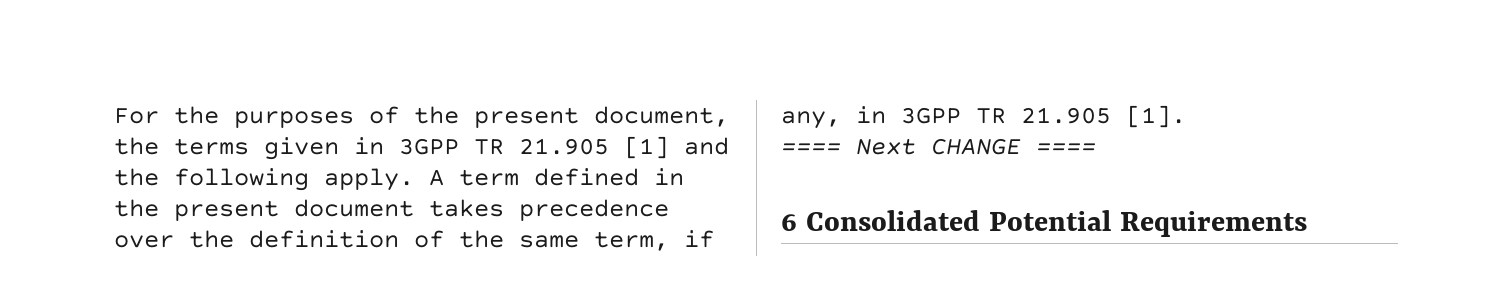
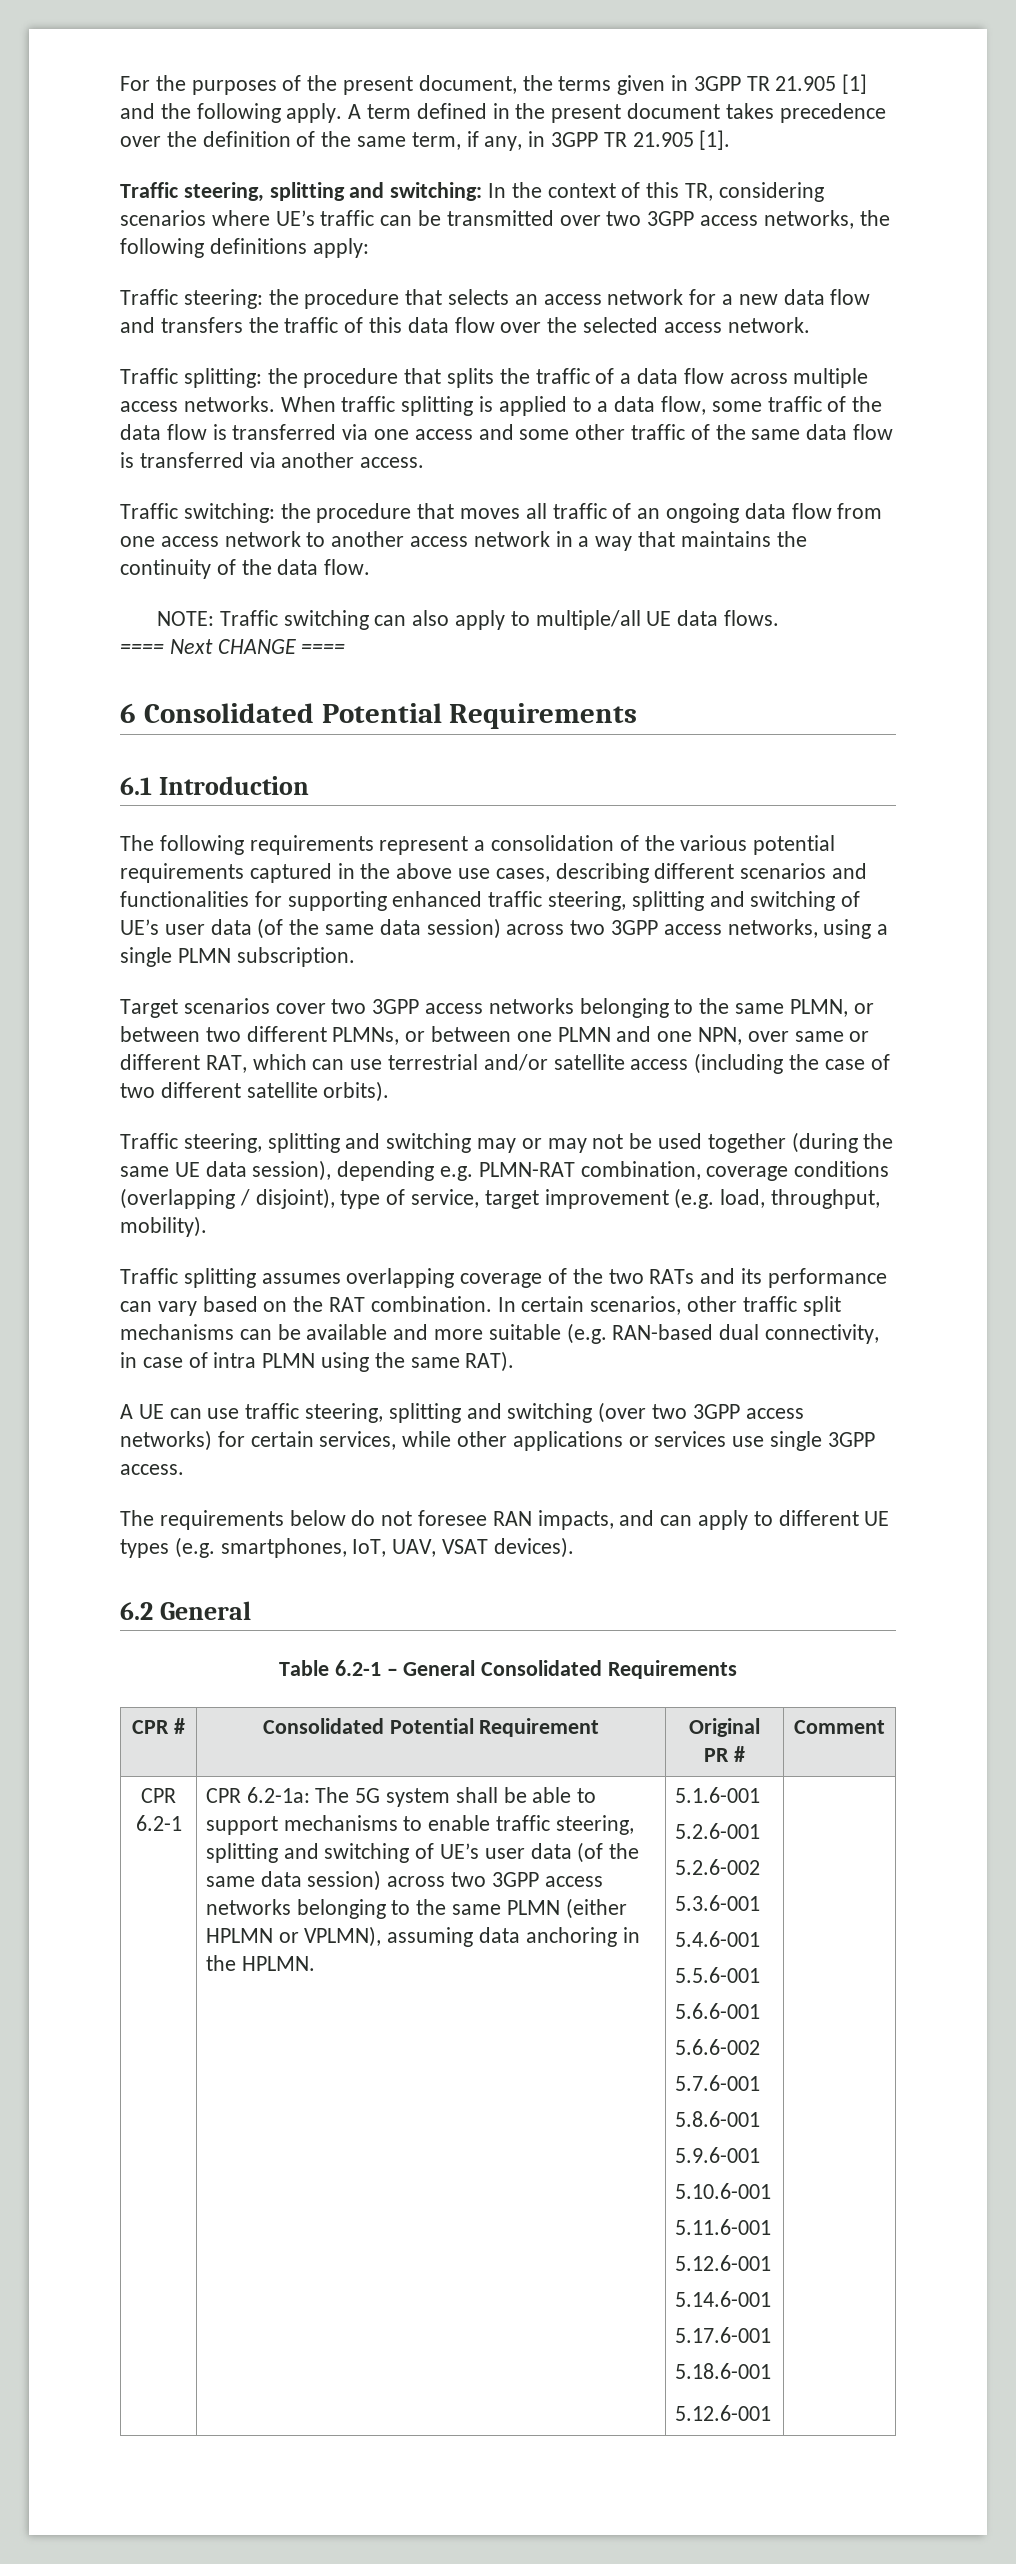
(1186, 116) none -> [120,182,824,202] [120,210,890,229] [120,238,369,258] [120,289,871,309] [120,317,810,333] [120,368,869,388] [120,396,883,416] [120,424,894,440] [120,452,425,468] [120,503,883,523] [120,531,807,551] [120,559,371,579] [156,610,780,630] // Traffic steering, splitting and switching: In the context of this TR, considering scenarios where UE’s traffic can be transmitted over two 3GPP access networks, the following definitions apply: // Traffic steering: the procedure that selects an access network for a new data flow and transfers the traffic of this data flow over the selected access network. // Traffic splitting: the procedure that splits the traffic of a data flow across multiple access networks. When traffic splitting is applied to a data flow, some traffic of the data flow is transferred via one access and some other traffic of the same data flow is transferred via another access. // Traffic switching: the procedure that moves all traffic of an ongoing data flow from one access network to another access network in a way that maintains the continuity of the data flow. // NOTE: Traffic switching can also apply to multiple/all UE data flows.
(1307, 224) none -> [120,776,310,795] [120,835,836,855] [120,863,868,883] [120,891,861,911] [120,918,889,939] [120,947,355,967] [120,998,874,1018] [120,1026,870,1045] [120,1053,890,1074] [120,1081,390,1102] [120,1132,894,1153] [120,1160,890,1181] [120,1188,881,1209] [120,1216,207,1237] [120,1268,887,1288] [120,1296,841,1316] [120,1323,880,1344] [120,1351,515,1372] [120,1402,804,1423] [120,1430,875,1451] [120,1464,184,1475] [120,1510,890,1530] [120,1537,574,1558] [120,1601,252,1620] [278,1660,738,1679] [132,1718,185,1734] [262,1718,600,1737] [689,1718,760,1737] [704,1746,745,1762] [794,1720,885,1734] [141,1788,176,1803] [135,1815,182,1831] [205,1787,597,1807] [205,1815,634,1835] [205,1842,640,1863] [205,1870,603,1891] [205,1898,627,1919] [205,1926,640,1947] [205,1955,315,1971] [674,1787,760,1803] [674,1823,760,1839] [674,1859,760,1875] [674,1895,760,1911] [674,1931,760,1947] [674,1967,760,1983] [674,2003,760,2019] [674,2039,760,2055] [674,2075,760,2091] [674,2111,760,2127] [674,2147,760,2163] [674,2183,771,2199] [674,2219,771,2235] [674,2255,771,2271] [674,2291,771,2307] [674,2327,771,2343] [674,2363,771,2379] [674,2405,771,2421] // 6.1 Introduction // The following requirements represent a consolidation of the various potential requirements captured in the above use cases, describing different scenarios and functionalities for supporting enhanced traffic steering, splitting and switching of UE’s user data (of the same data session) across two 3GPP access networks, using a single PLMN subscription. // Target scenarios cover two 3GPP access networks belonging to the same PLMN, or between two different PLMNs, or between one PLMN and one NPN, over same or different RAT, which can use terrestrial and/or satellite access (including the case of two different satellite orbits). // Traffic steering, splitting and switching may or may not be used together (during the same UE data session), depending e.g. PLMN-RAT combination, coverage conditions (overlapping / disjoint), type of service, target improvement (e.g. load, throughput, mobility). // Traffic splitting assumes overlapping coverage of the two RATs and its performance can vary based on the RAT combination. In certain scenarios, other traffic split mechanisms can be available and more suitable (e.g. RAN-based dual connectivity, in case of intra PLMN using the same RAT). // A UE can use traffic steering, splitting and switching (over two 3GPP access networks) for certain services, while other applications or services use single 3GPP access. // The requirements below do not foresee RAN impacts, and can apply to different UE types (e.g. smartphones, IoT, UAV, VSAT devices). // 6.2 General // Table 6.2-1 – General Consolidated Requirements // CPR # | Consolidated Potential Requirement | Original PR # | Comment // CPR 6.2-1 | CPR 6.2-1a: The 5G system shall be able to support mechanisms to enable traffic steering, splitting and switching of UE’s user data (of the same data session) across two 3GPP access networks belonging to the same PLMN (either HPLMN or VPLMN), assuming data anchoring in the HPLMN. | 5.1.6-001 // 5.2.6-001 // 5.2.6-002 // 5.3.6-001 // 5.4.6-001 // 5.5.6-001 // 5.6.6-001 // 5.6.6-002 // 5.7.6-001 // 5.8.6-001 // 5.9.6-001 // 5.10.6-001 // 5.11.6-001 // 5.12.6-001 // 5.14.6-001 // 5.17.6-001 // 5.18.6-001 // 5.12.6-001 |

